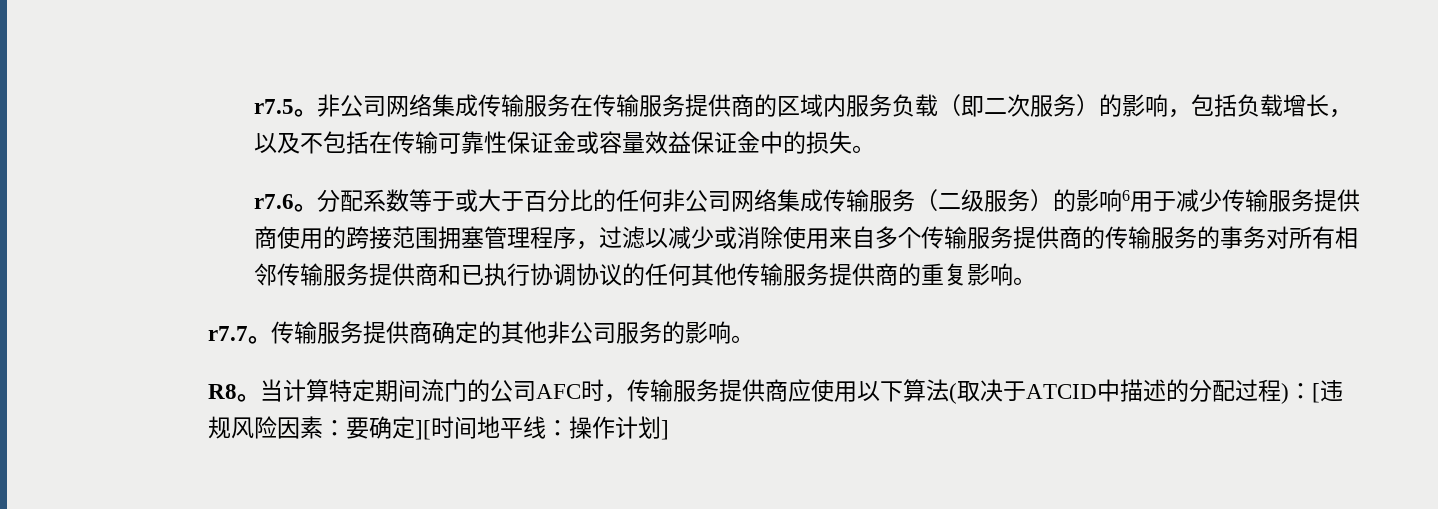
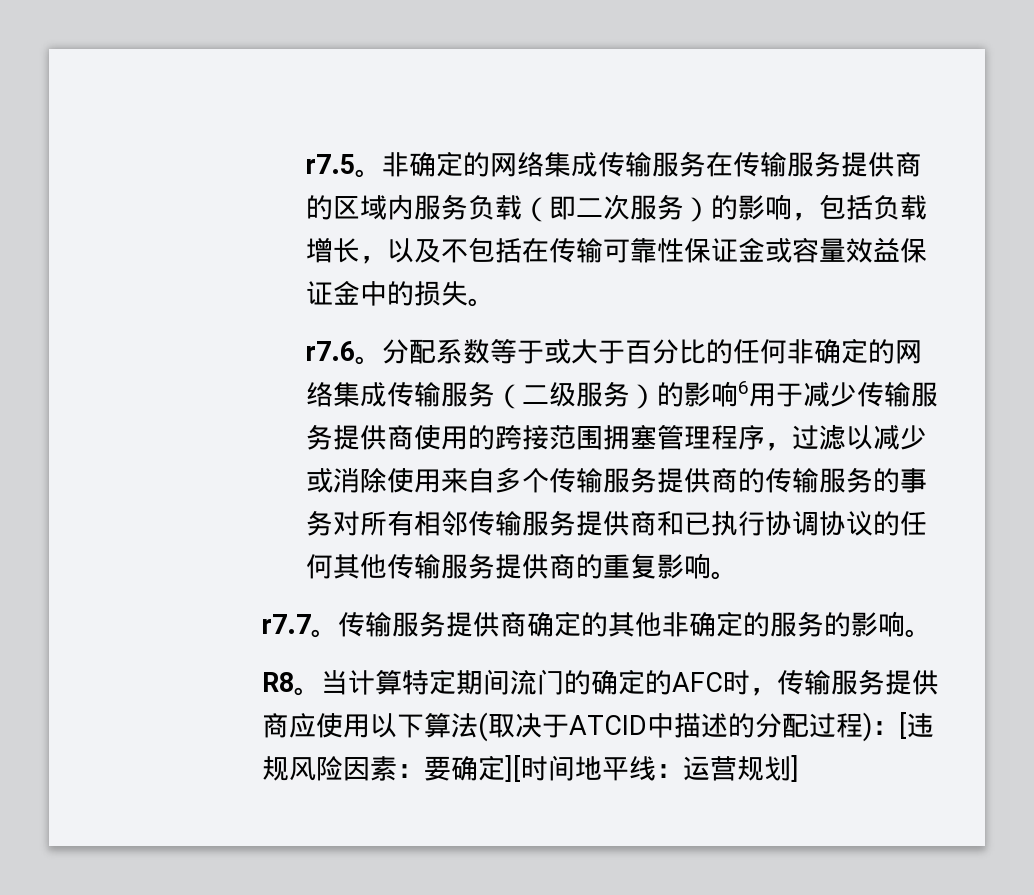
[339,95,386,117] 公司 -> [408,151,490,177] 确定的
[684,190,731,212] 公司 -> [813,338,895,364] 确定的
[570,322,617,344] 公司 -> [688,611,770,637] 确定的
[490,380,537,402] 公司 -> [590,669,672,695] 确定的
[569,416,639,439] 操作计 -> [682,756,764,781] 运营规

